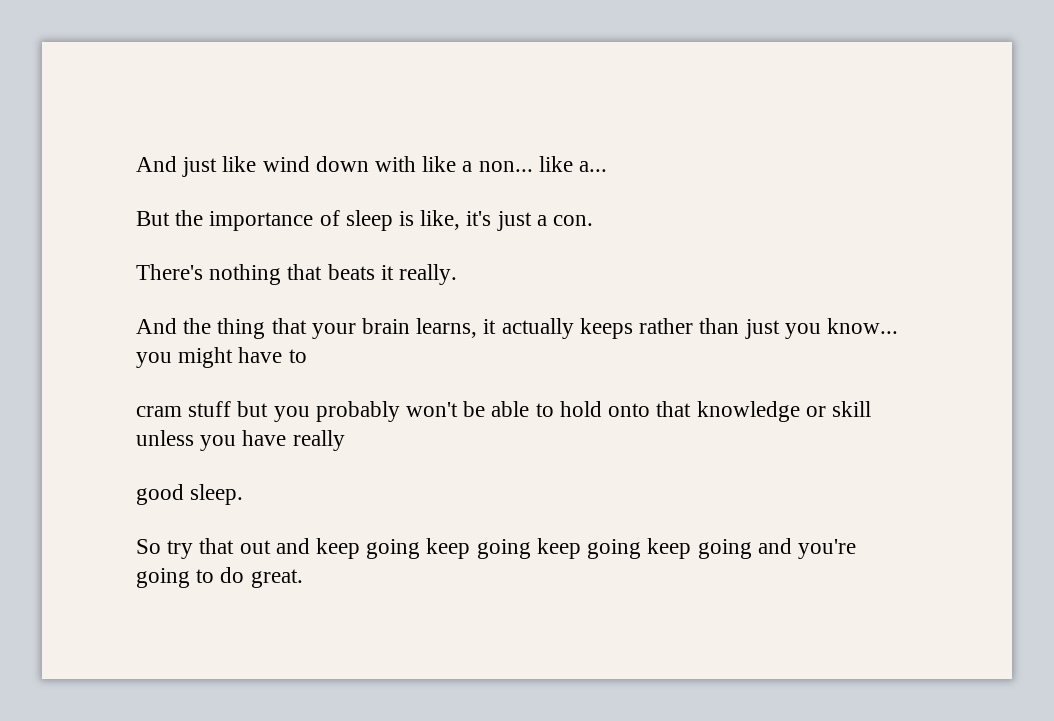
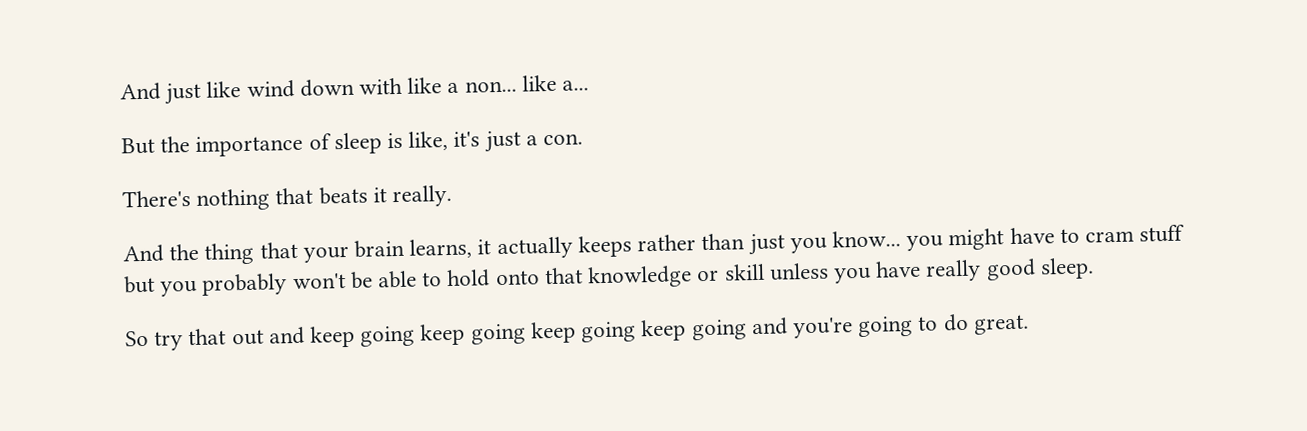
(307, 356) // -> (1080, 236) none
(345, 440) // -> (982, 270) none

